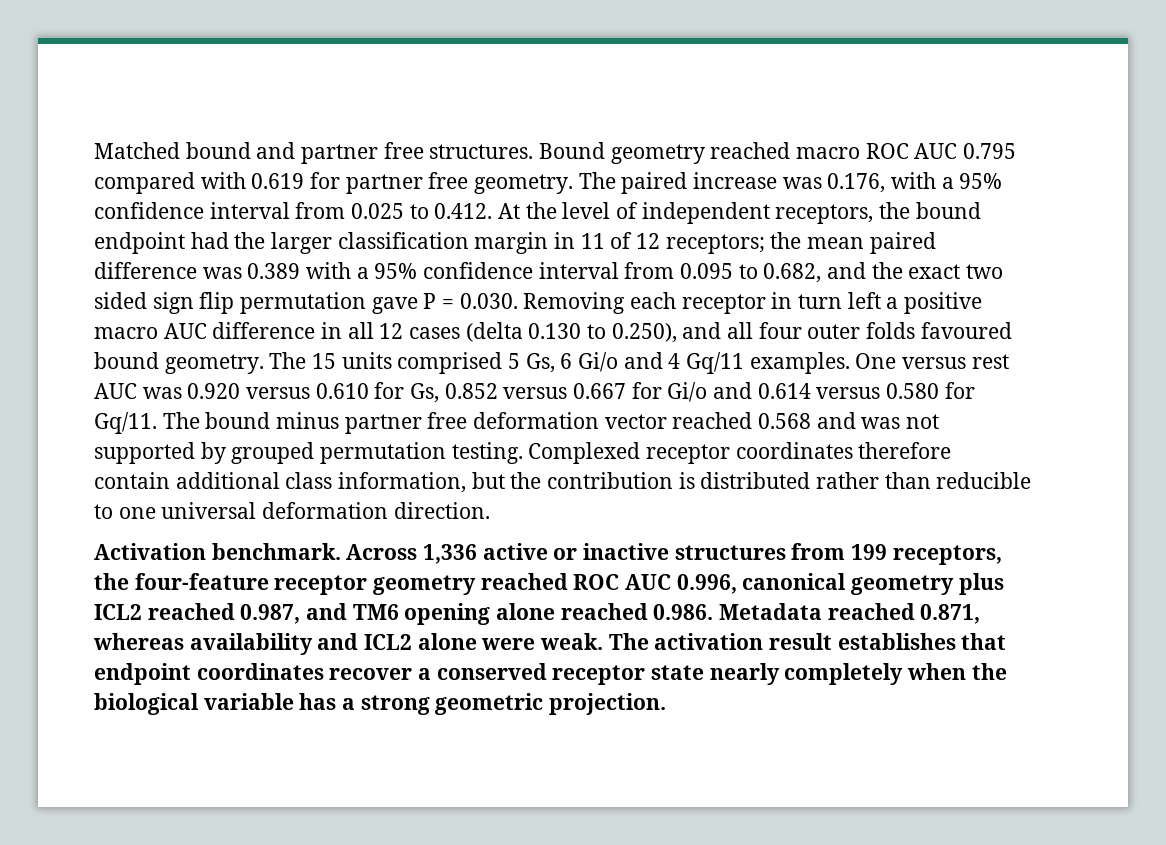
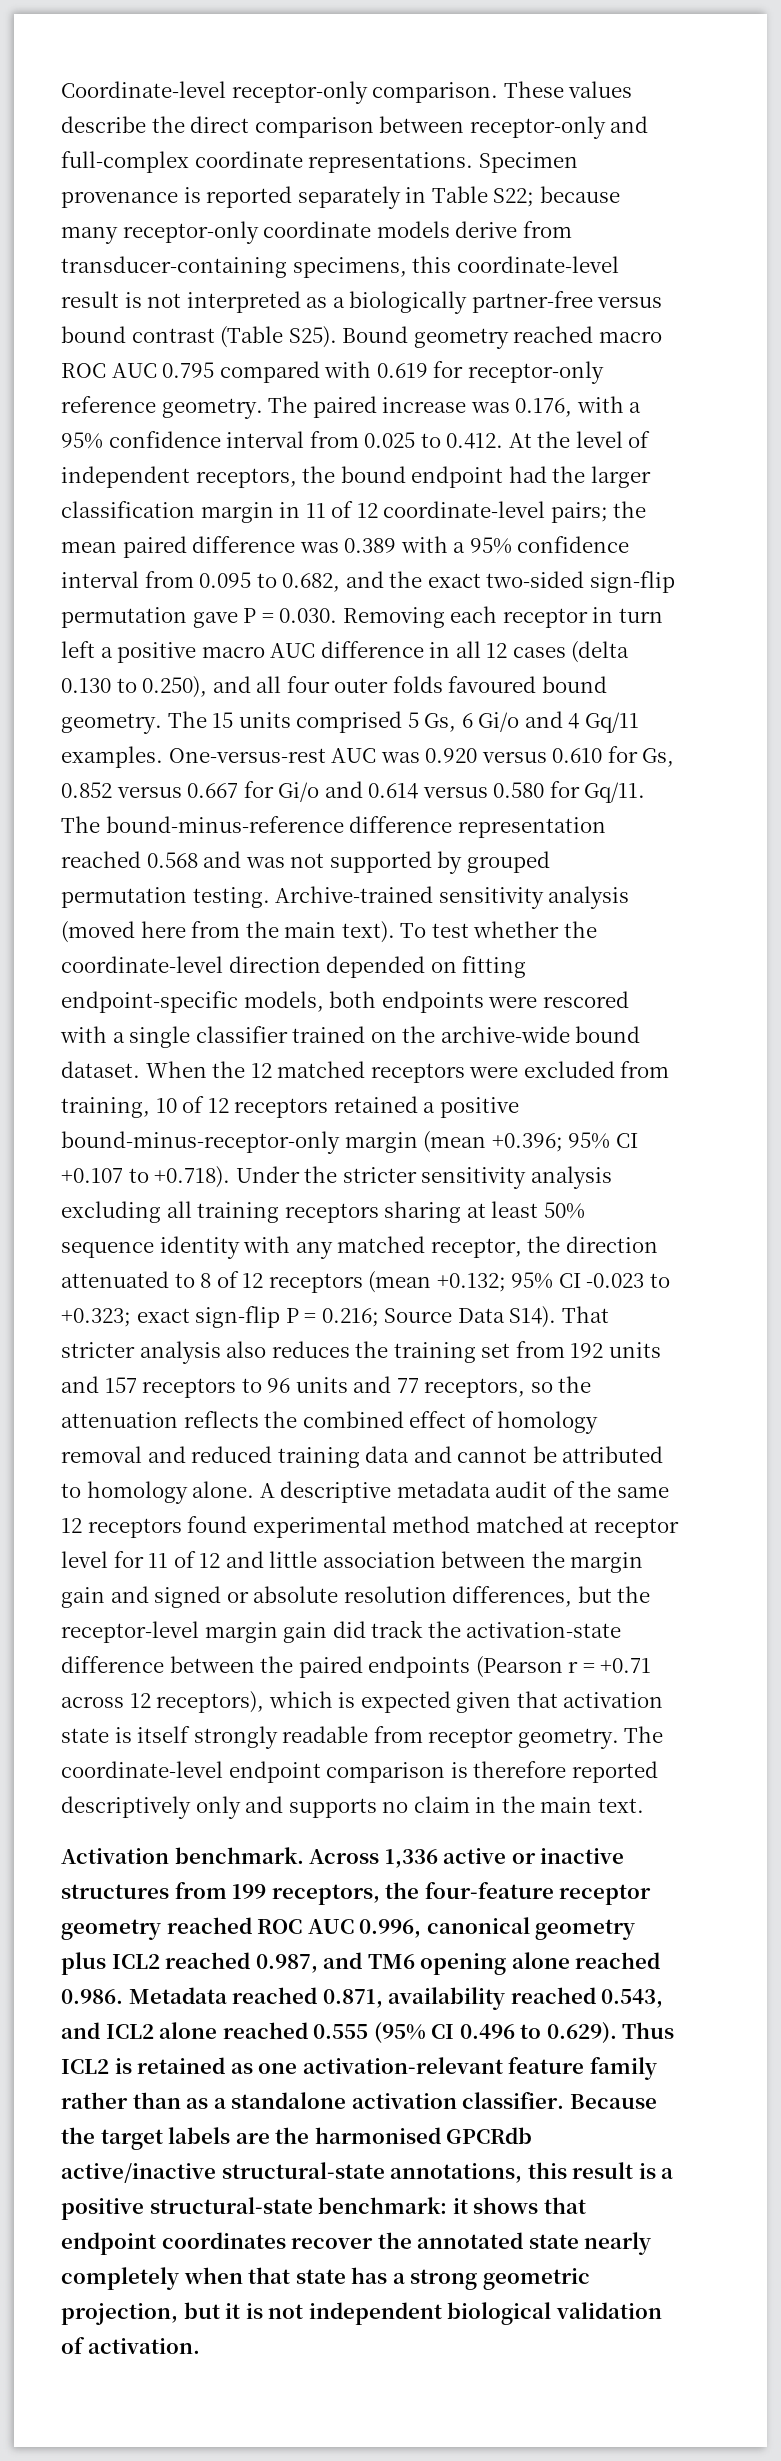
[94,142,534,164] Matched bound and partner free structures. -> [61,81,633,104] [61,116,649,139] [61,151,578,173] [61,186,620,209] [61,221,572,244] [61,256,619,278] [61,291,663,314] [61,326,337,348] Coordinate-level receptor-only comparison. These values describe the direct comparison between receptor-only and full-complex coordinate representations. Specimen provenance is reported separately in Table S22; because many receptor-only coordinate models derive from transducer-containing specimens, this coordinate-level result is not interpreted as a biologically partner-free versus bound contrast (Table S25).
[345,172,469,194] partner free -> [467,361,604,384] [61,396,156,413] receptor-only reference
[665,234,765,254] receptors; -> [383,501,608,523] coordinate-level pairs;
[966,264,1004,279] [94,292,235,314] two sided sign flip -> [486,571,675,593] two-sided sign-flip
[855,353,1009,369] One versus rest -> [168,748,326,763] One-versus-rest
[205,412,667,434] bound minus partner free deformation vector -> [105,816,606,838] bound-minus-reference difference representation
[528,442,952,464] [94,472,1032,493] [94,502,490,519] Complexed receptor coordinates therefore contain additional class information, but the contribution is distributed rather than reducible to one universal deformation direction. -> [275,886,630,909] [61,921,597,943] [61,956,527,978] [61,991,629,1013] [60,1026,641,1048] [61,1061,670,1083] [61,1096,519,1118] [61,1131,638,1154] [61,1166,612,1189] [61,1201,585,1223] [61,1236,658,1259] [61,1271,670,1293] [61,1306,609,1328] [61,1341,661,1364] [61,1376,592,1398] [61,1411,599,1434] [61,1446,664,1468] [61,1481,669,1504] [61,1516,679,1538] [61,1551,644,1573] [61,1586,651,1608] [61,1620,622,1643] [61,1656,652,1678] [61,1691,664,1713] [61,1726,664,1749] [61,1761,658,1783] [61,1796,644,1819] Archive-trained sensitivity analysis (moved here from the main text). To test whether the coordinate-level direction depended on fitting endpoint-specific models, both endpoints were rescored with a single classifier trained on the archive-wide bound dataset. When the 12 matched receptors were excluded from training, 10 of 12 receptors retained a positive bound-minus-receptor-only margin (mean +0.396; 95% CI +0.107 to +0.718). Under the stricter sensitivity analysis excluding all training receptors sharing at least 50% sequence identity with any matched receptor, the direction attenuated to 8 of 12 receptors (mean +0.132; 95% CI -0.023 to +0.323; exact sign-flip P = 0.216; Source Data S14). That stricter analysis also reduces the training set from 192 units and 157 receptors to 96 units and 77 receptors, so the attenuation reflects the combined effect of homology removal and reduced training data and cannot be attributed to homology alone. A descriptive metadata audit of the same 12 receptors found experimental method matched at receptor level for 11 of 12 and little association between the margin gain and signed or absolute resolution differences, but the receptor-level margin gain did track the activation-state difference between the paired endpoints (Pearson r = +0.71 across 12 receptors), which is expected given that activation state is itself strongly readable from receptor geometry. The coordinate-level endpoint comparison is therefore reported descriptively only and supports no claim in the main text.
[93,633,956,655] whereas availability and ICL2 alone were weak. The activation result establishes -> [388,1987,664,2010] [61,2022,675,2044] [61,2057,657,2080] [61,2092,657,2109] [61,2127,533,2150] [61,2162,674,2183] [61,2197,539,2220] availability reached 0.543, and ICL2 alone reached 0.555 (95% CI 0.496 to 0.629). Thus ICL2 is retained as one activation-relevant feature family rather than as a standalone activation classifier. Because the target labels are the harmonised GPCRdb active/inactive structural-state annotations, this result is a positive structural-state benchmark: it shows
[418,663,646,685] a conserved receptor -> [377,2232,524,2249] the annotated
[971,663,1007,680] [94,693,294,715] the biological variable -> [248,2267,346,2284] that state
[549,693,667,715] projection. -> [61,2302,662,2325] [61,2337,200,2354] projection, but it is not independent biological validation of activation.

